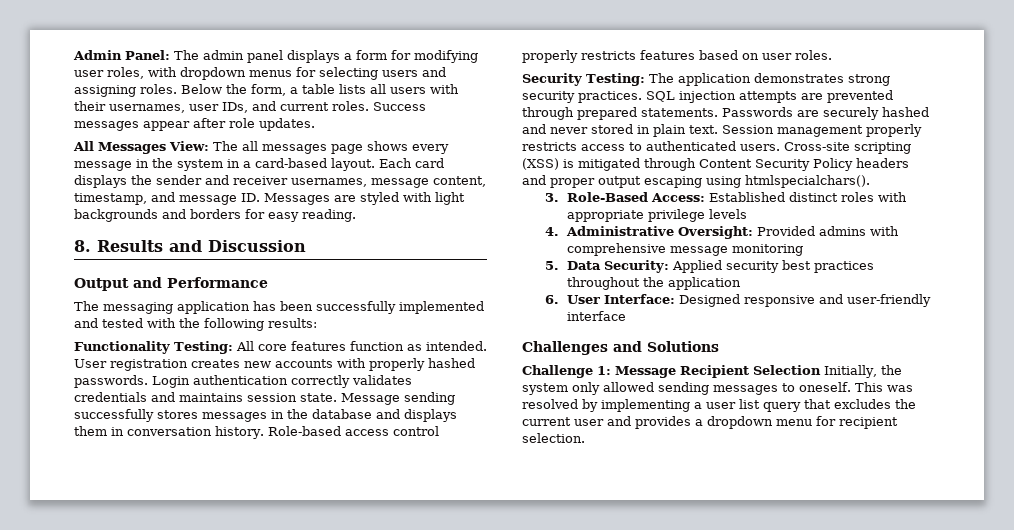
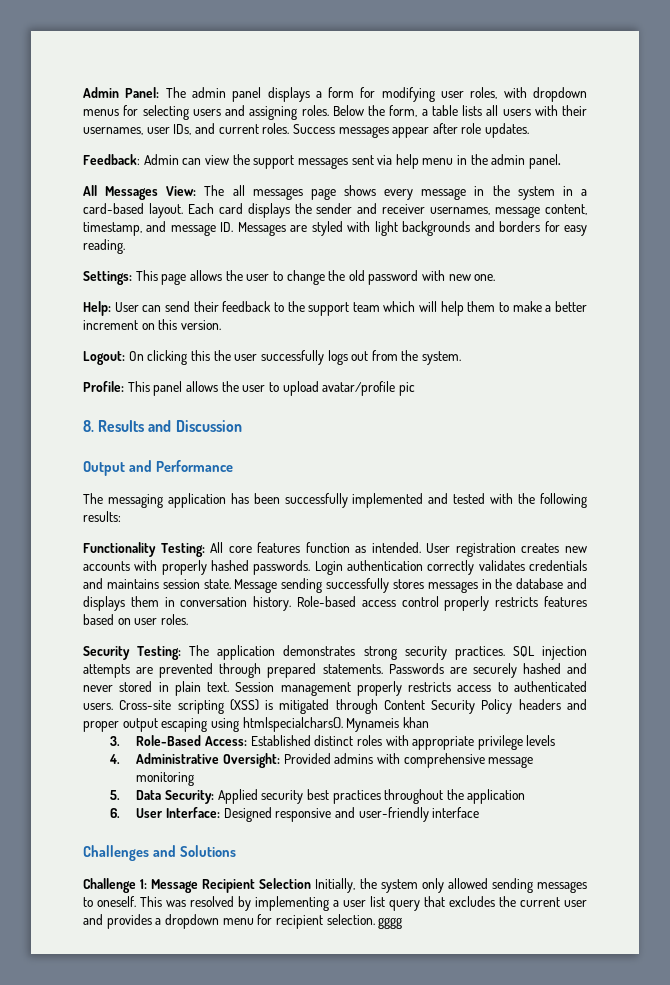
(315, 124) none -> [83,154,562,169] // Feedback: Admin can view the support messages sent via help menu in the admin panel.
(356, 215) none -> [83,270,496,285] [83,301,587,316] [83,319,221,330] [83,350,462,365] [83,381,415,396] // Settings: This page allows the user to change the old password with new one. // Help: User can send their feedback to the support team which will help them to make a better increment on this version. // Logout: On clicking this the user successfully logs out from the system. // Profile: This panel allows the user to upload avatar/profile pic
(870, 181) none -> [346,717,429,732] Mynameis khan
(585, 438) none -> [378,917,403,929] gggg

